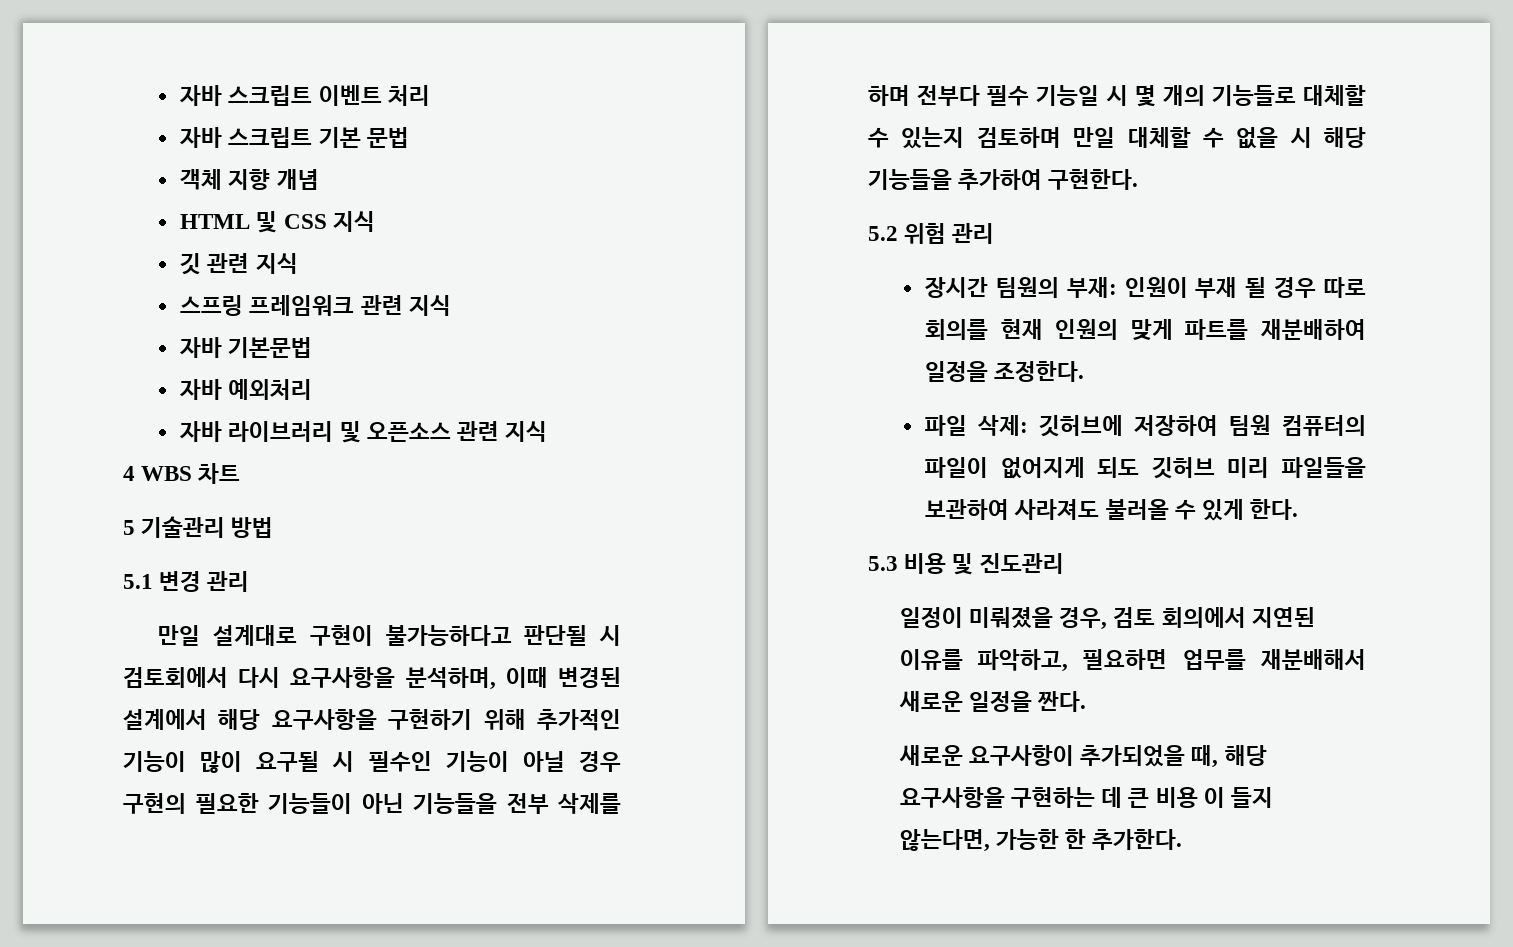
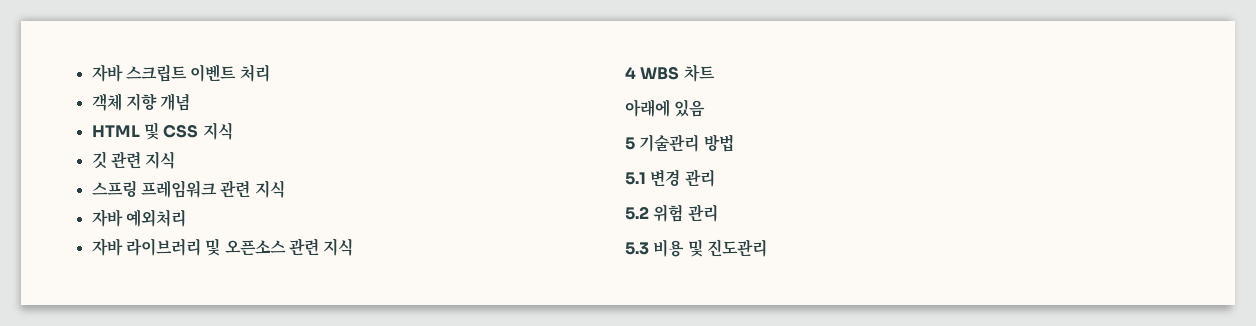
[179,127,409,148] // 자바 스크립트 기본 문법 -> (270, 73) none
[179,337,313,358] // 자바 기본문법 -> (285, 189) none
(241, 473) none -> [625,99,706,117] // 아래에 있음
[158,625,621,646] [123,667,621,690] [123,709,621,731] [123,751,621,773] [123,793,621,814] [868,85,1366,107] [868,127,1366,149] [868,169,1139,190] [868,223,995,244] [925,277,1366,298] [925,319,1366,341] [925,361,1085,382] [925,415,1366,437] [925,457,1366,479] [925,499,1299,521] [868,553,1064,575] [899,607,1315,630] [899,649,1366,672] [898,691,1087,712] [898,745,1267,768] [899,787,1274,808] [899,829,1183,852] 만일 설계대로 구현이 불가능하다고 판단될 시 검토회에서 다시 요구사항을 분석하며, 이때 변경된 설계에서 해당 요구사항을 구현하기 위해 추가적인 기능이 많이 요구될 시 필수인 기능이 아닐 경우 구현의 필요한 기능들이 아닌 기능들을 전부 삭제를 하며 전부다 필수 기능일 시 몇 개의 기능들로 대체할 수 있는지 검토하며 만일 대체할 수 없을 시 해당 기능들을 추가하여 구현한다. // 5.2 위험 관리 // 장시간 팀원의 부재: 인원이 부재 될 경우 따로 회의를 현재 인원의 맞게 파트를 재분배하여 일정을 조정한다. // 파일 삭제: 깃허브에 저장하여 팀원 컴퓨터의 파일이 없어지게 되도 깃허브 미리 파일들을 보관하여 사라져도 불러올 수 있게 한다. // 5.3 비용 및 진도관리 // 일정이 미뤄졌을 경우, 검토 회의에서 지연된 이유를 파악하고, 필요하면 업무를 재분배해서 새로운 일정을 짠다. // 새로운 요구사항이 추가되었을 때, 해당 요구사항을 구현하는 데 큰 비용 이 들지 않는다면, 가능한 한 추가한다. -> [625,204,718,222] [625,239,767,257] 5.2 위험 관리 // 5.3 비용 및 진도관리

